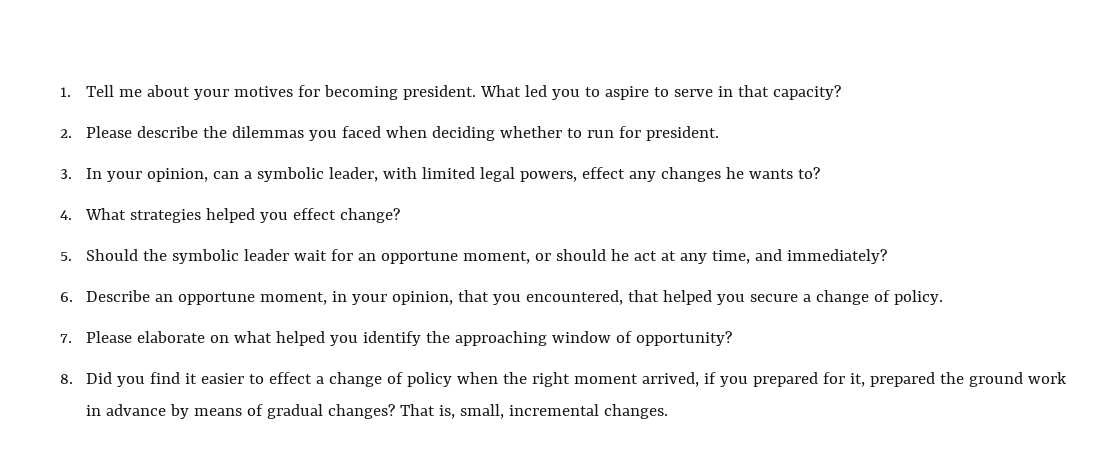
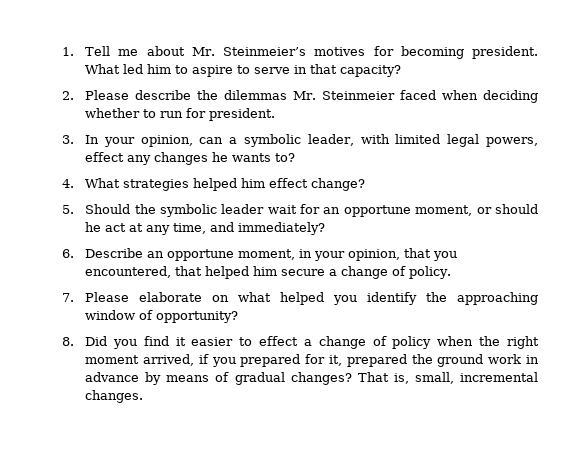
[194,89,230,100] your -> [191,47,307,56] Mr. Steinmeier’s
[552,89,581,100] you -> [147,64,172,74] him
[309,130,338,141] you -> [293,91,396,100] Mr. Steinmeier
[260,212,289,223] you -> [241,178,266,188] him
[717,294,746,305] you -> [253,266,278,276] him

